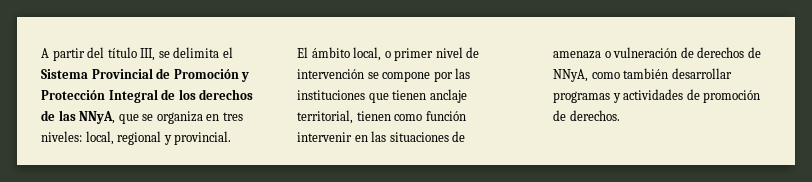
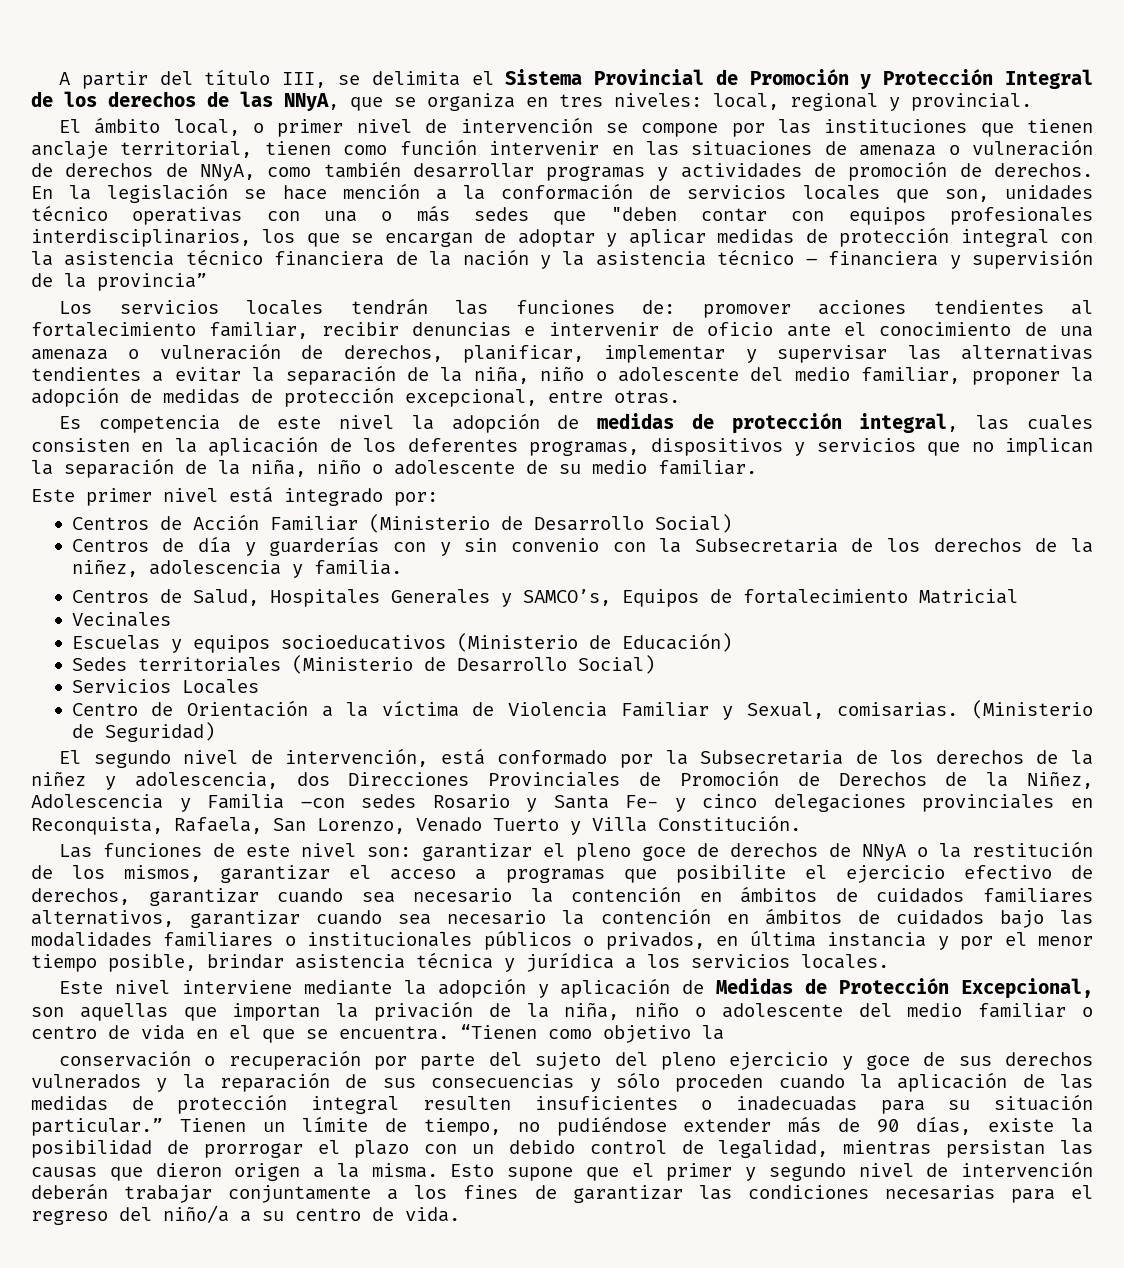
(620, 115) none -> [31,183,1093,203] [31,205,1093,225] [31,227,1093,247] [31,249,1093,269] [31,273,207,291] [58,298,1093,318] [31,322,1094,339] [31,343,1093,363] [31,365,1093,385] [31,387,680,407] [58,413,1094,434] [31,436,1093,456] [31,458,757,478] [31,486,438,506] [71,514,732,533] [71,536,1094,556] [71,559,402,578] [71,589,1018,607] [71,612,171,627] [71,633,732,653] [71,655,655,674] [71,679,259,694] [71,700,1093,720] [71,722,215,742] [58,748,1094,768] [31,770,1094,790] [31,794,1093,812] [31,815,801,835] [58,841,1093,861] [31,865,1094,883] [31,886,1093,906] [31,908,1094,928] [31,930,1093,950] [31,952,889,972] [58,978,1094,999] [31,1001,1093,1021] [31,1024,724,1043] [58,1050,1093,1070] [31,1072,1094,1092] [31,1094,1094,1114] [31,1116,1094,1136] [31,1140,1093,1158] [31,1161,1093,1181] [31,1183,1093,1203] [31,1205,460,1225] En la legislación se hace mención a la conformación de servicios locales que son, unidades técnico operativas con una o más sedes que "deben contar con equipos profesionales interdisciplinarios, los que se encargan de adoptar y aplicar medidas de protección integral con la asistencia técnico financiera de la nación y la asistencia técnico – financiera y supervisión de la provincia” // Los servicios locales tendrán las funciones de: promover acciones tendientes al fortalecimiento familiar, recibir denuncias e intervenir de oficio ante el conocimiento de una amenaza o vulneración de derechos, planificar, implementar y supervisar las alternativas tendientes a evitar la separación de la niña, niño o adolescente del medio familiar, proponer la adopción de medidas de protección excepcional, entre otras. // Es competencia de este nivel la adopción de medidas de protección integral, las cuales consisten en la aplicación de los deferentes programas, dispositivos y servicios que no implican la separación de la niña, niño o adolescente de su medio familiar. // Este primer nivel está integrado por: // Centros de Acción Familiar (Ministerio de Desarrollo Social) // Centros de día y guarderías con y sin convenio con la Subsecretaria de los derechos de la niñez, adolescencia y familia. // Centros de Salud, Hospitales Generales y SAMCO’s, Equipos de fortalecimiento Matricial // Vecinales // Escuelas y equipos socioeducativos (Ministerio de Educación) // Sedes territoriales (Ministerio de Desarrollo Social) // Servicios Locales // Centro de Orientación a la víctima de Violencia Familiar y Sexual, comisarias. (Ministerio de Seguridad) // El segundo nivel de intervención, está conformado por la Subsecretaria de los derechos de la niñez y adolescencia, dos Direcciones Provinciales de Promoción de Derechos de la Niñez, Adolescencia y Familia –con sedes Rosario y Santa Fe- y cinco delegaciones provinciales en Reconquista, Rafaela, San Lorenzo, Venado Tuerto y Villa Constitución. // Las funciones de este nivel son: garantizar el pleno goce de derechos de NNyA o la restitución de los mismos, garantizar el acceso a programas que posibilite el ejercicio efectivo de derechos, garantizar cuando sea necesario la contención en ámbitos de cuidados familiares alternativos, garantizar cuando sea necesario la contención en ámbitos de cuidados bajo las modalidades familiares o institucionales públicos o privados, en última instancia y por el menor tiempo posible, brindar asistencia técnica y jurídica a los servicios locales. // Este nivel interviene mediante la adopción y aplicación de Medidas de Protección Excepcional, son aquellas que importan la privación de la niña, niño o adolescente del medio familiar o centro de vida en el que se encuentra. “Tienen como objetivo la // conservación o recuperación por parte del sujeto del pleno ejercicio y goce de sus derechos vulnerados y la reparación de sus consecuencias y sólo proceden cuando la aplicación de las medidas de protección integral resulten insuficientes o inadecuadas para su situación particular.” Tienen un límite de tiempo, no pudiéndose extender más de 90 días, existe la posibilidad de prorrogar el plazo con un debido control de legalidad, mientras persistan las causas que dieron origen a la misma. Esto supone que el primer y segundo nivel de intervención deberán trabajar conjuntamente a los fines de garantizar las condiciones necesarias para el regreso del niño/a a su centro de vida.

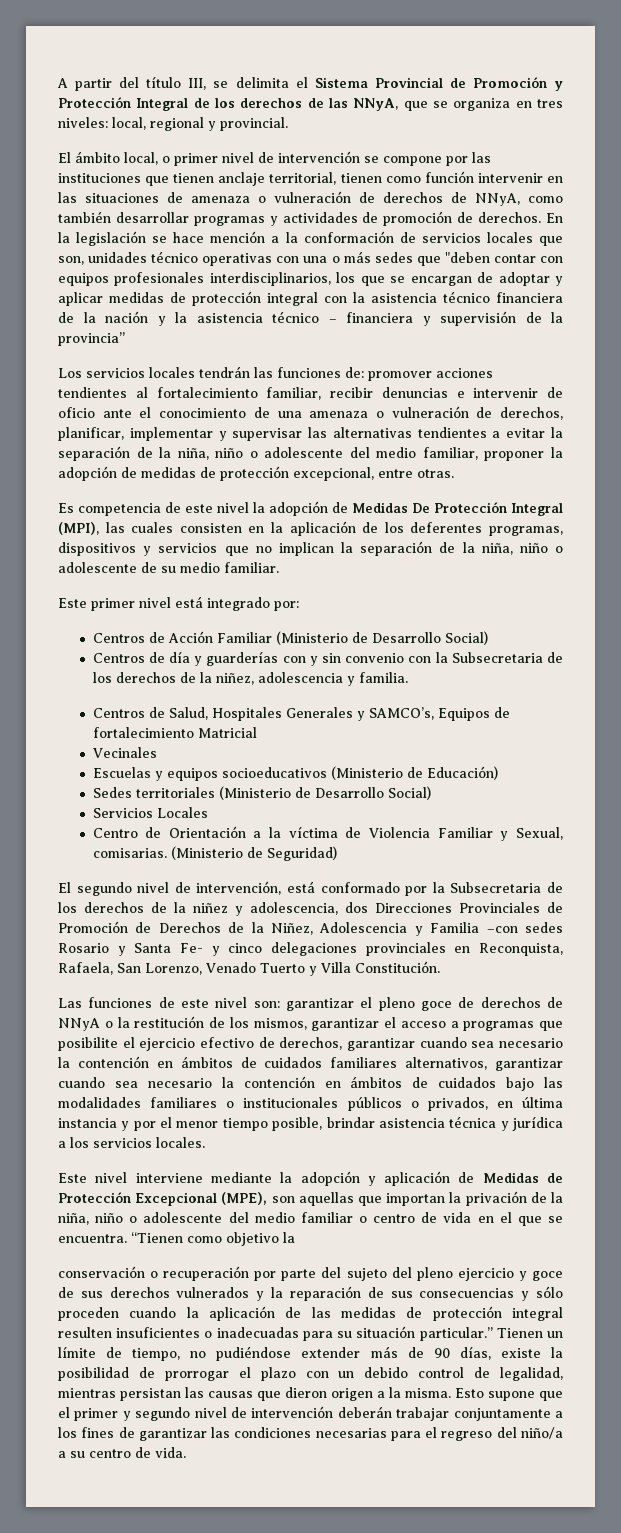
[597,413,959,434] medidas de protección integral, -> [352,502,563,516] [58,522,99,535] Medidas De Protección Integral (MPI),
[961,978,1094,999] Excepcional, -> [135,1192,268,1206] Excepcional (MPE),

